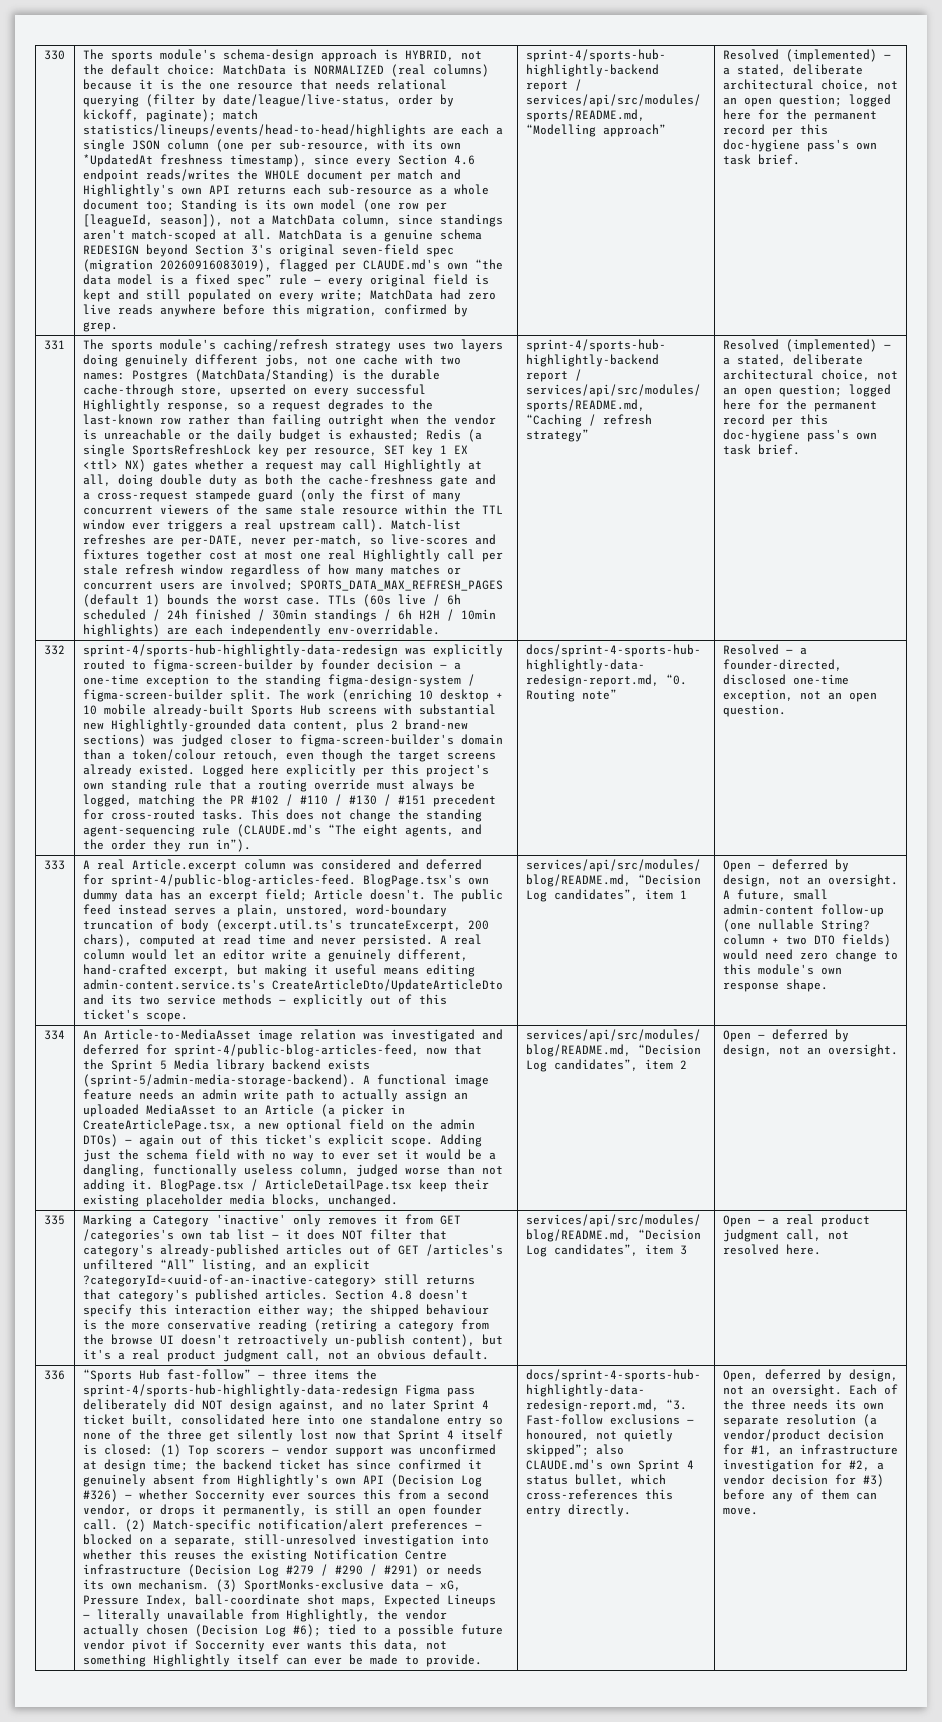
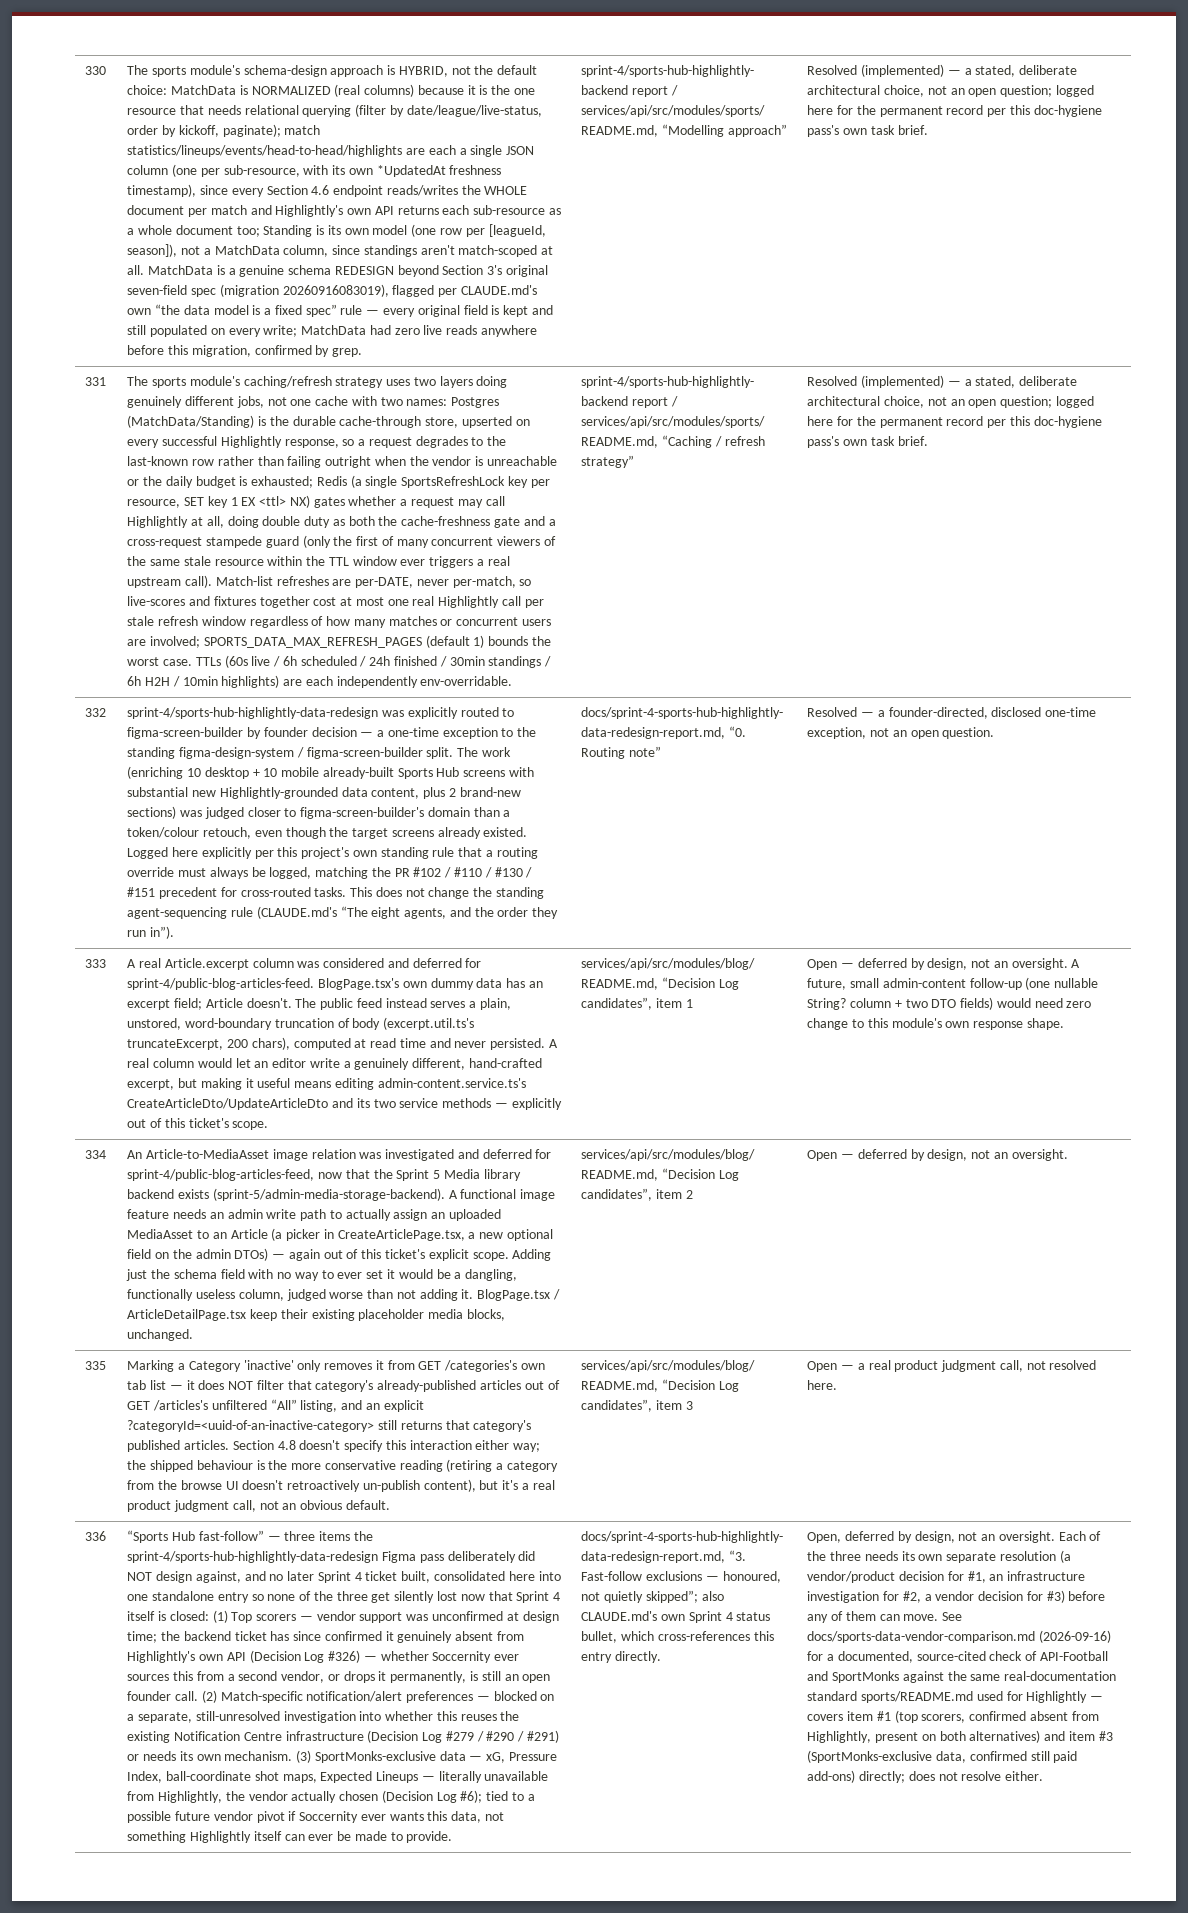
(758, 1511) none -> [942,1612,963,1621] [807,1630,1111,1643] [807,1651,1108,1663] [807,1671,1117,1683] [807,1691,1104,1703] [807,1710,1099,1723] [807,1730,1113,1743] [807,1750,1078,1763] [807,1770,1044,1783] See docs/sports-data-vendor-comparison.md (2026-09-16) for a documented, source-cited check of API-Football and SportMonks against the same real-documentation standard sports/README.md used for Highlightly — covers item #1 (top scorers, confirmed absent from Highlightly, present on both alternatives) and item #3 (SportMonks-exclusive data, confirmed still paid add-ons) directly; does not resolve either.

